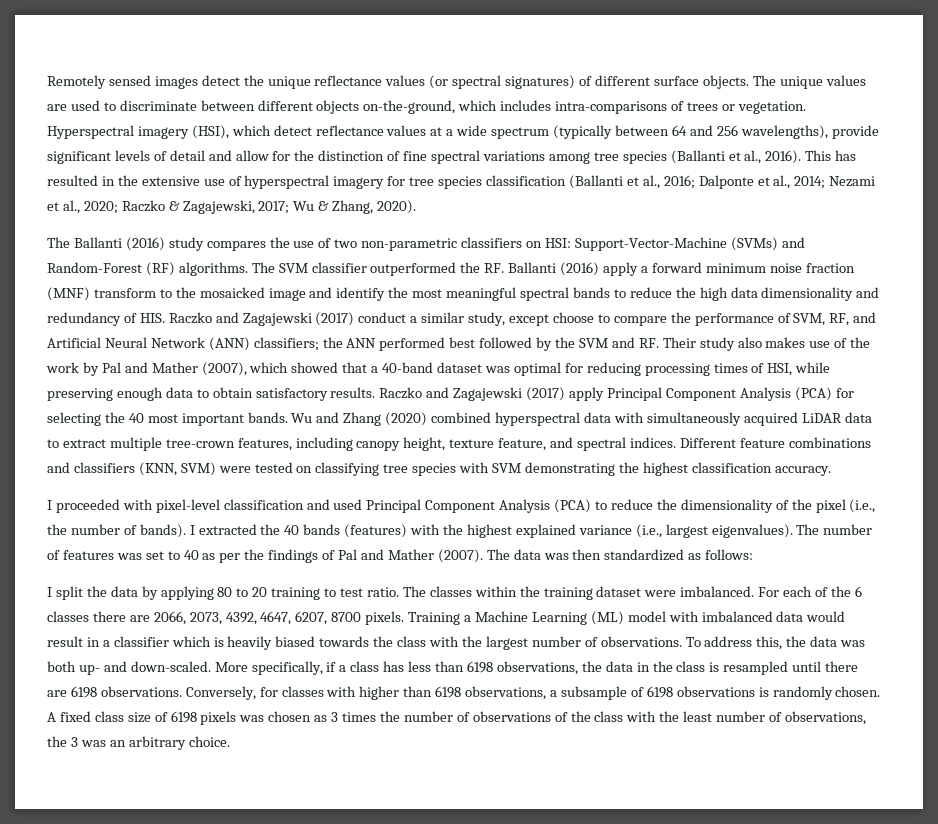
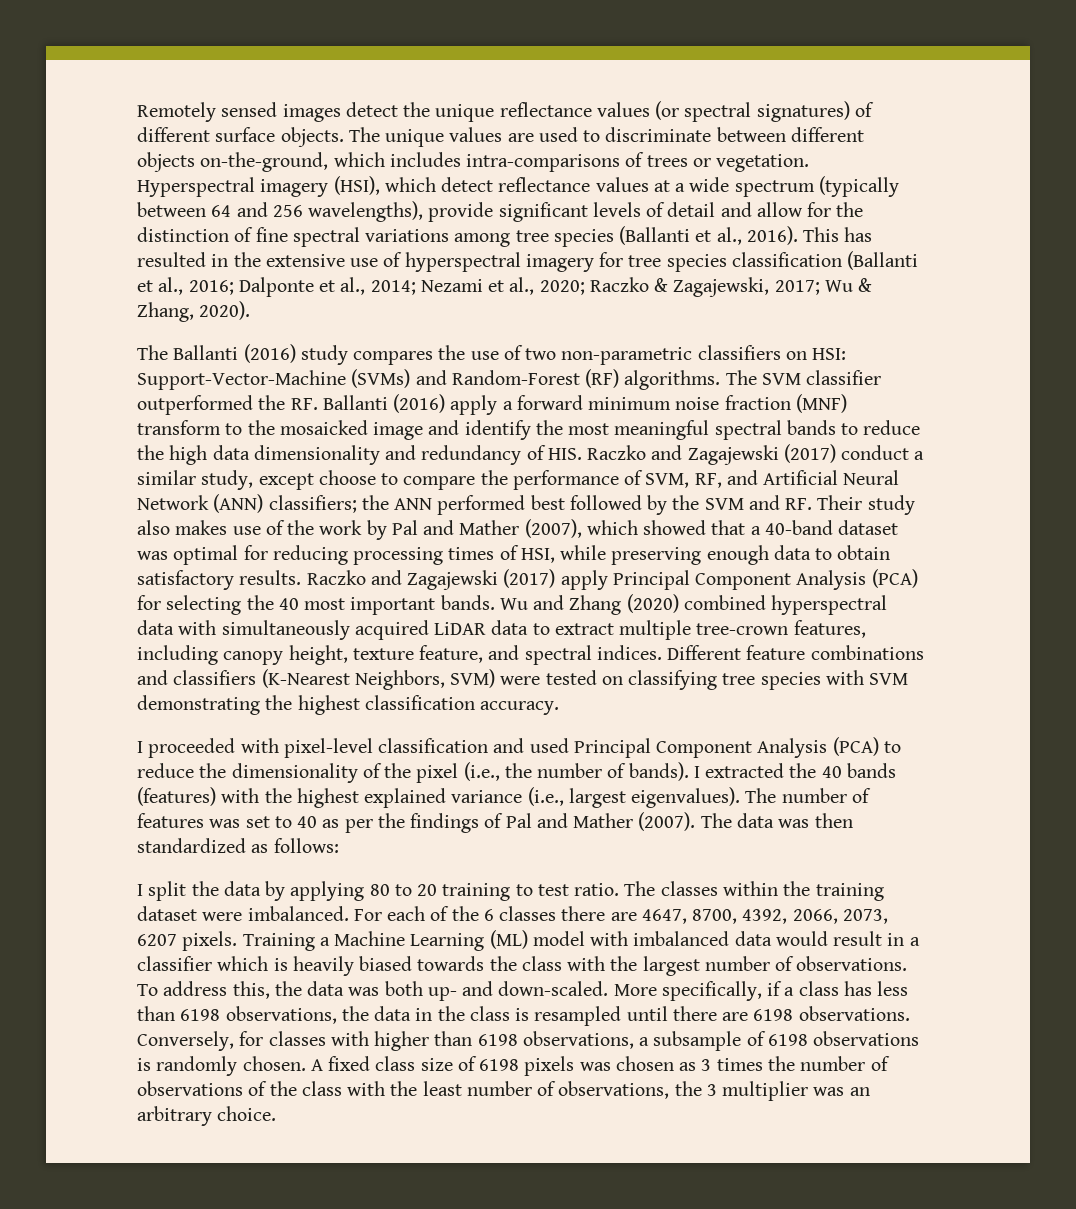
[138,462,177,476] (KNN, -> [261,669,445,690] (K-Nearest Neighbors,
[153,611,362,625] 2066, 2073, 4392, 4647, 6207, 8700 -> [641,909,888,924] [137,934,177,946] 4647, 8700, 4392, 2066, 2073, 6207
(78, 742) none -> [722,1081,809,1101] multiplier

